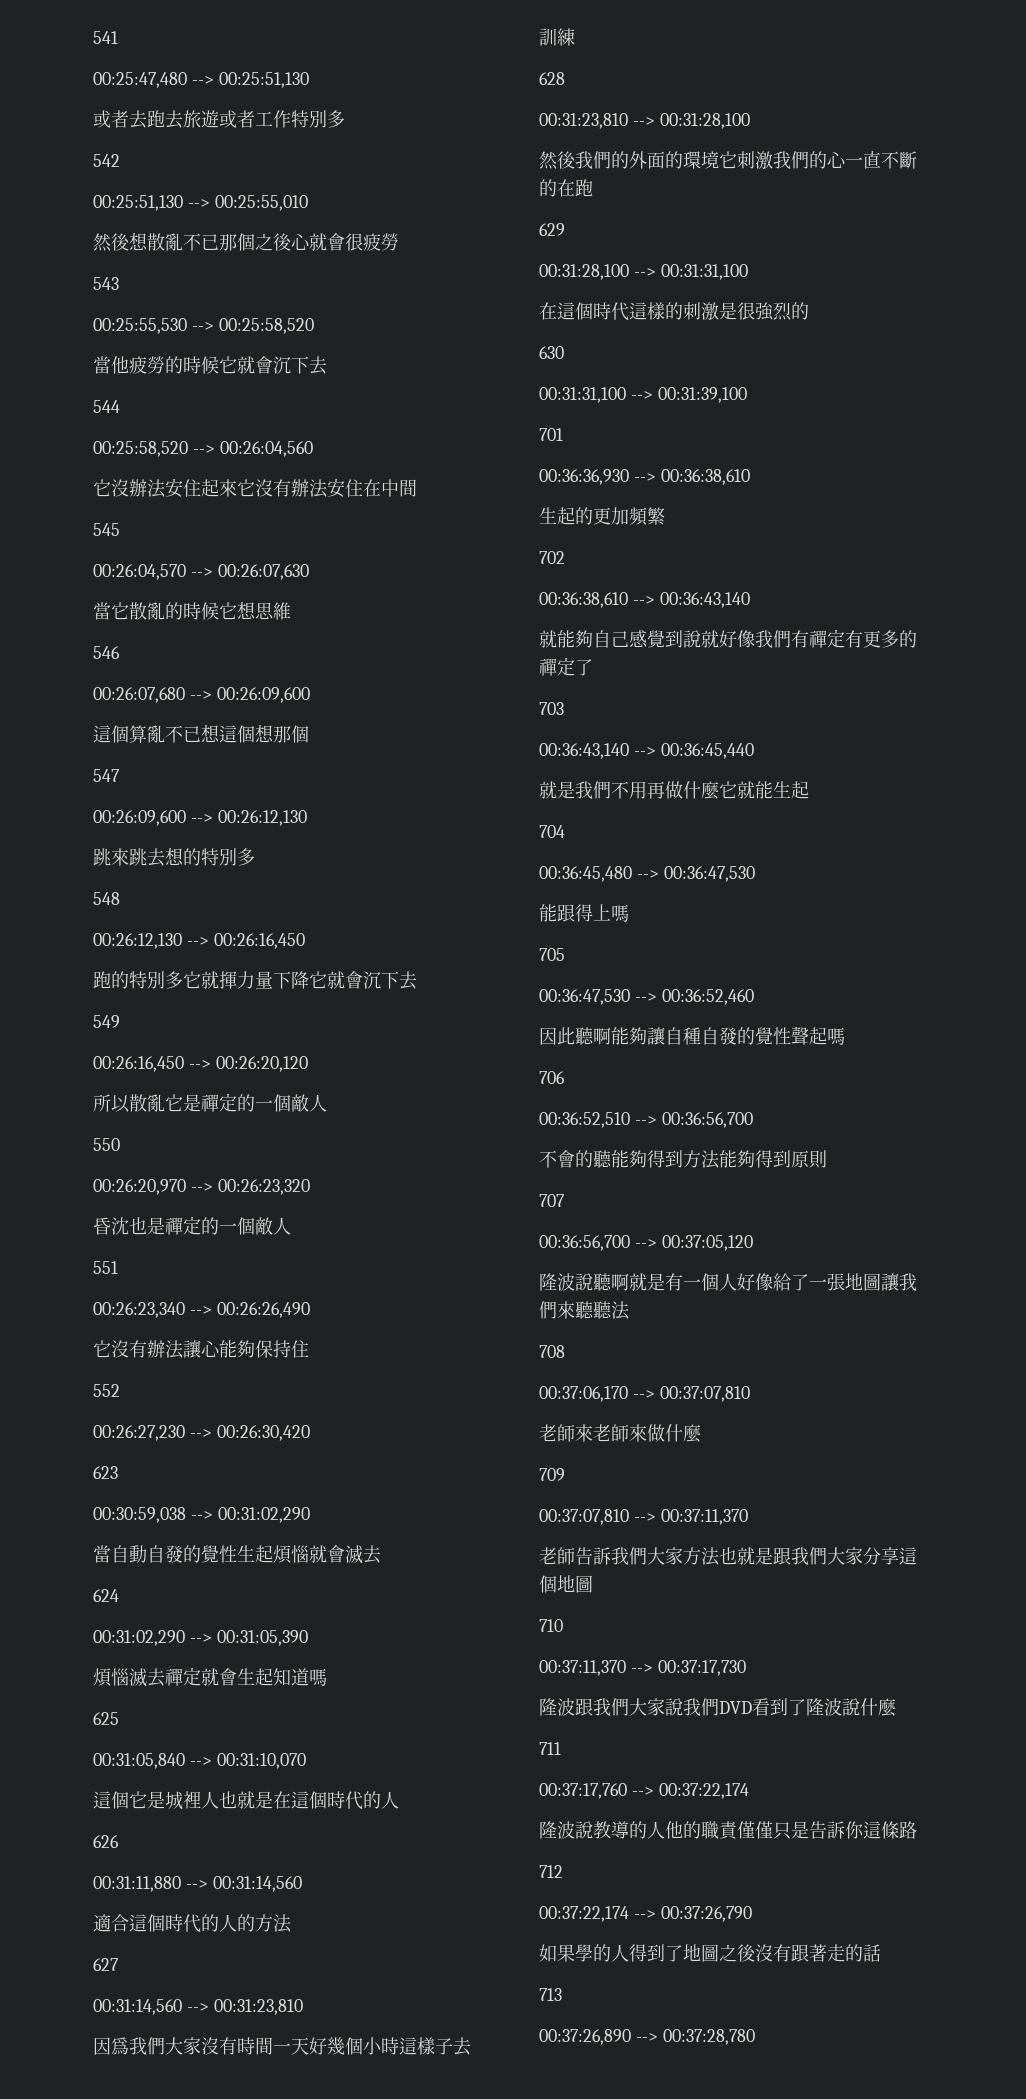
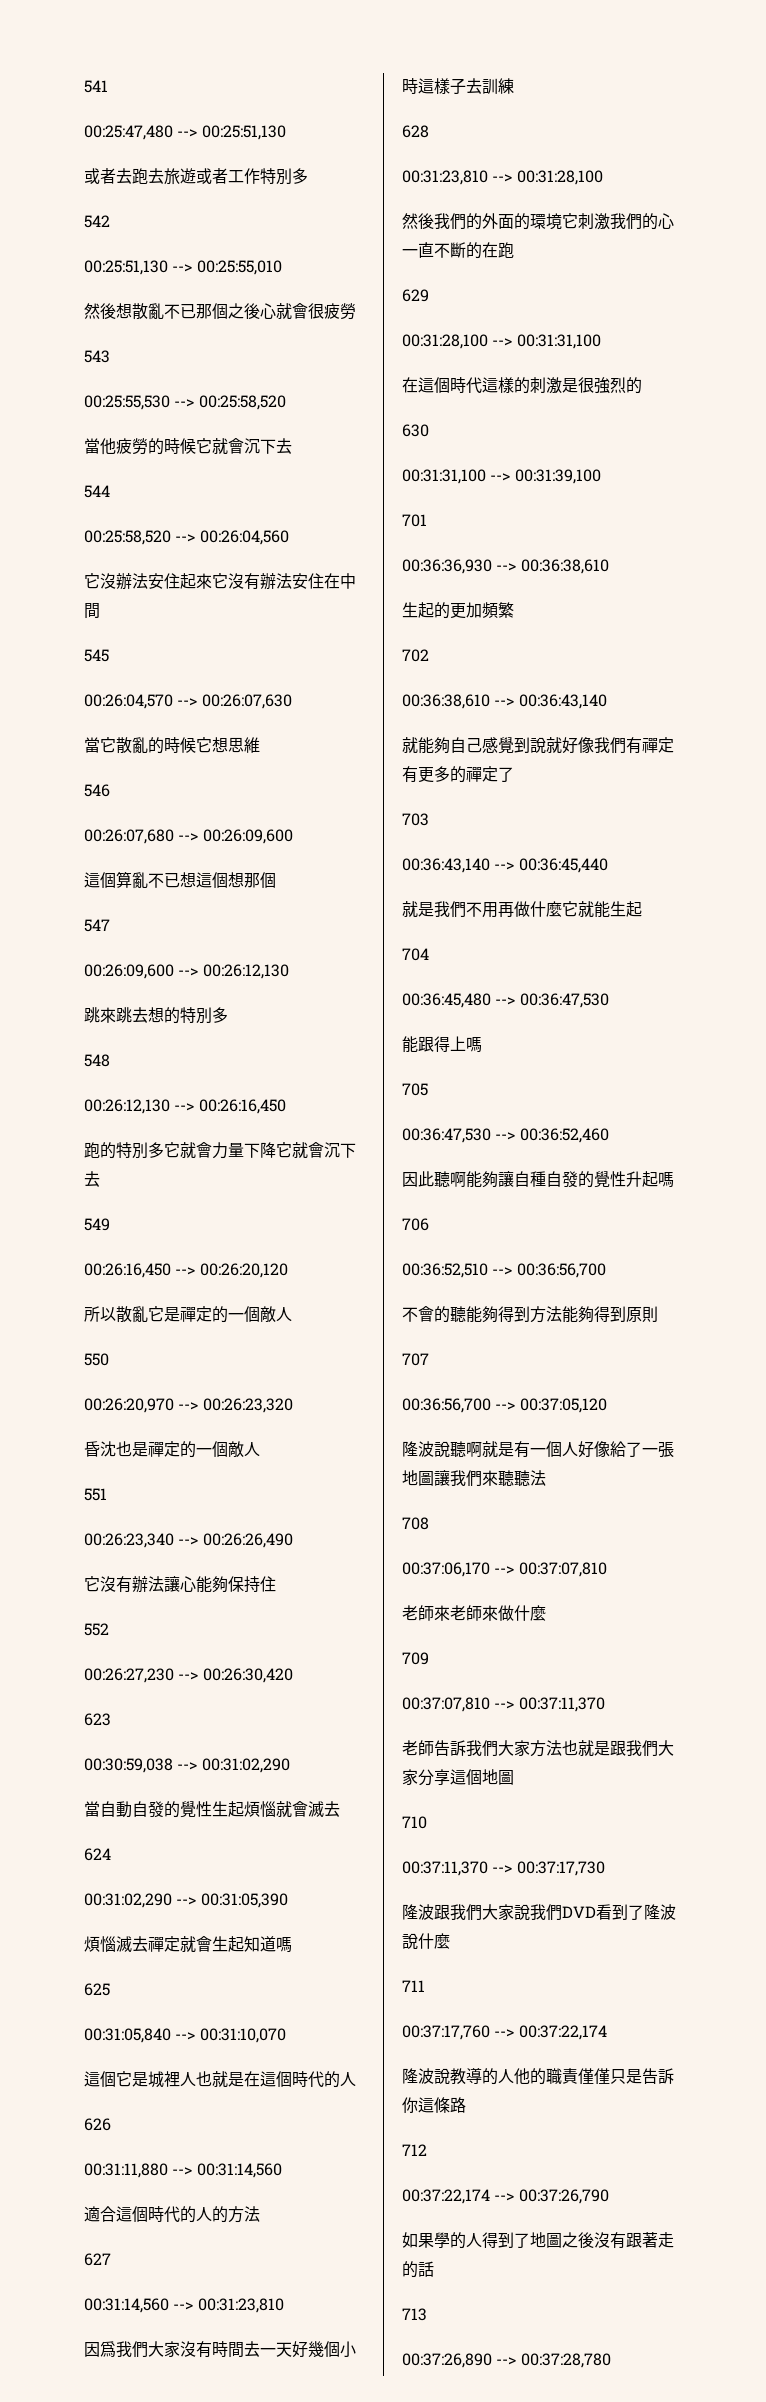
[219,971,237,989] 揮 -> [196,1142,212,1158] 會
(273, 2046) none -> [244,2341,260,2357] 去
[791,1026,809,1045] 聲 -> [626,1171,642,1187] 升

